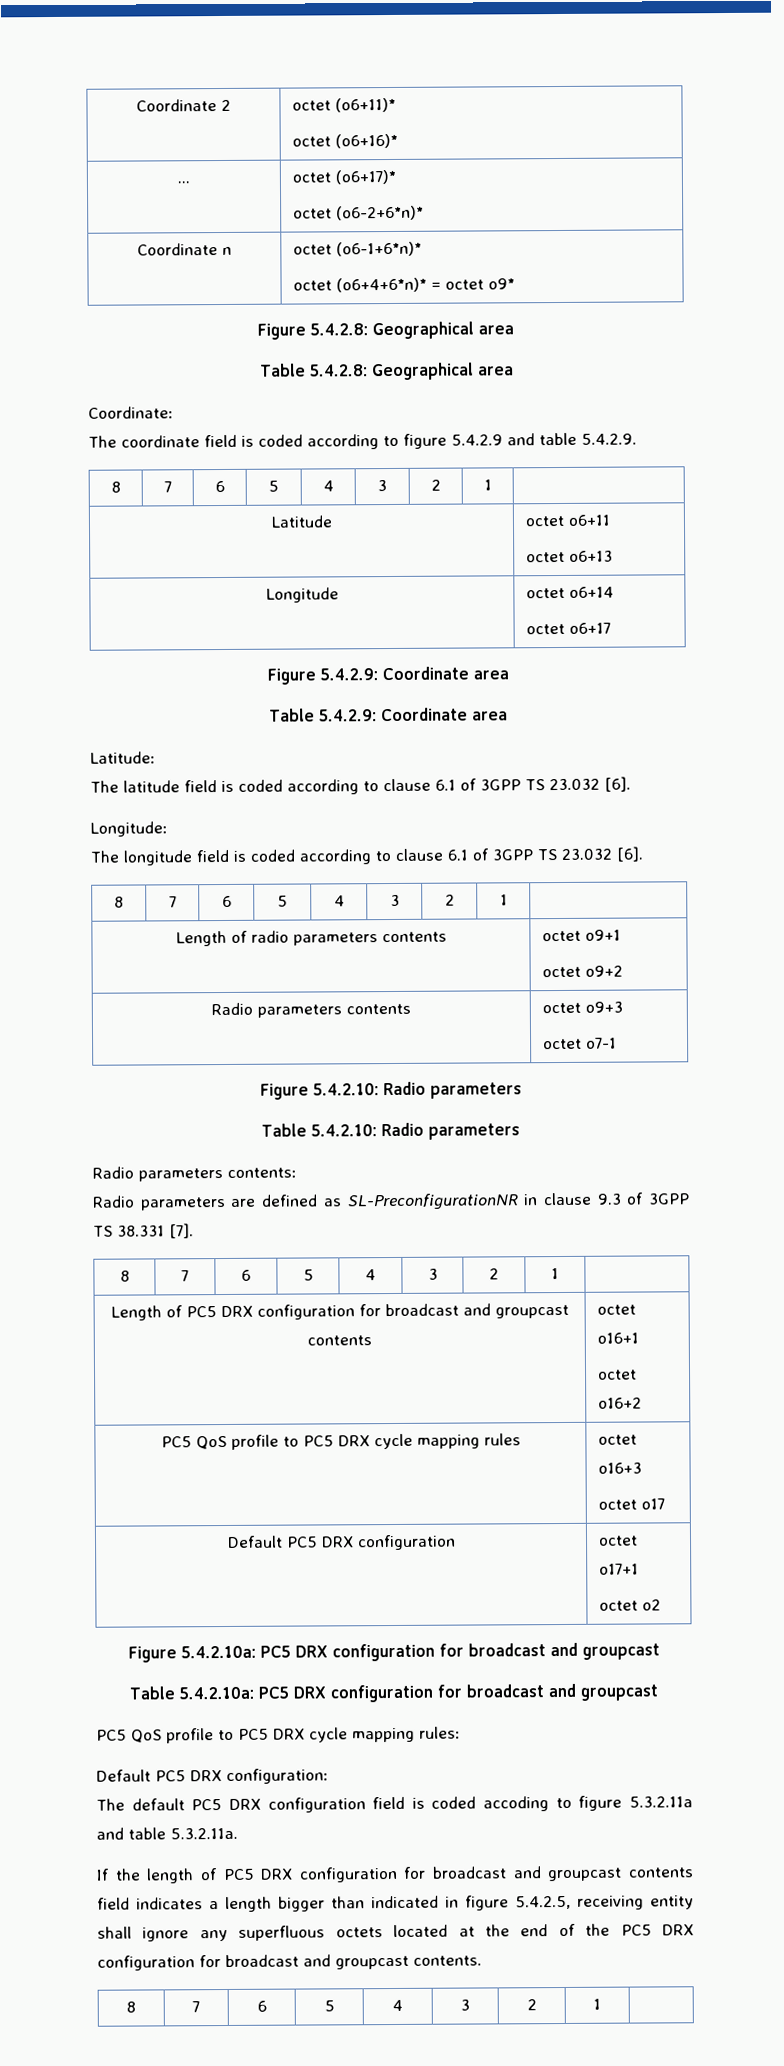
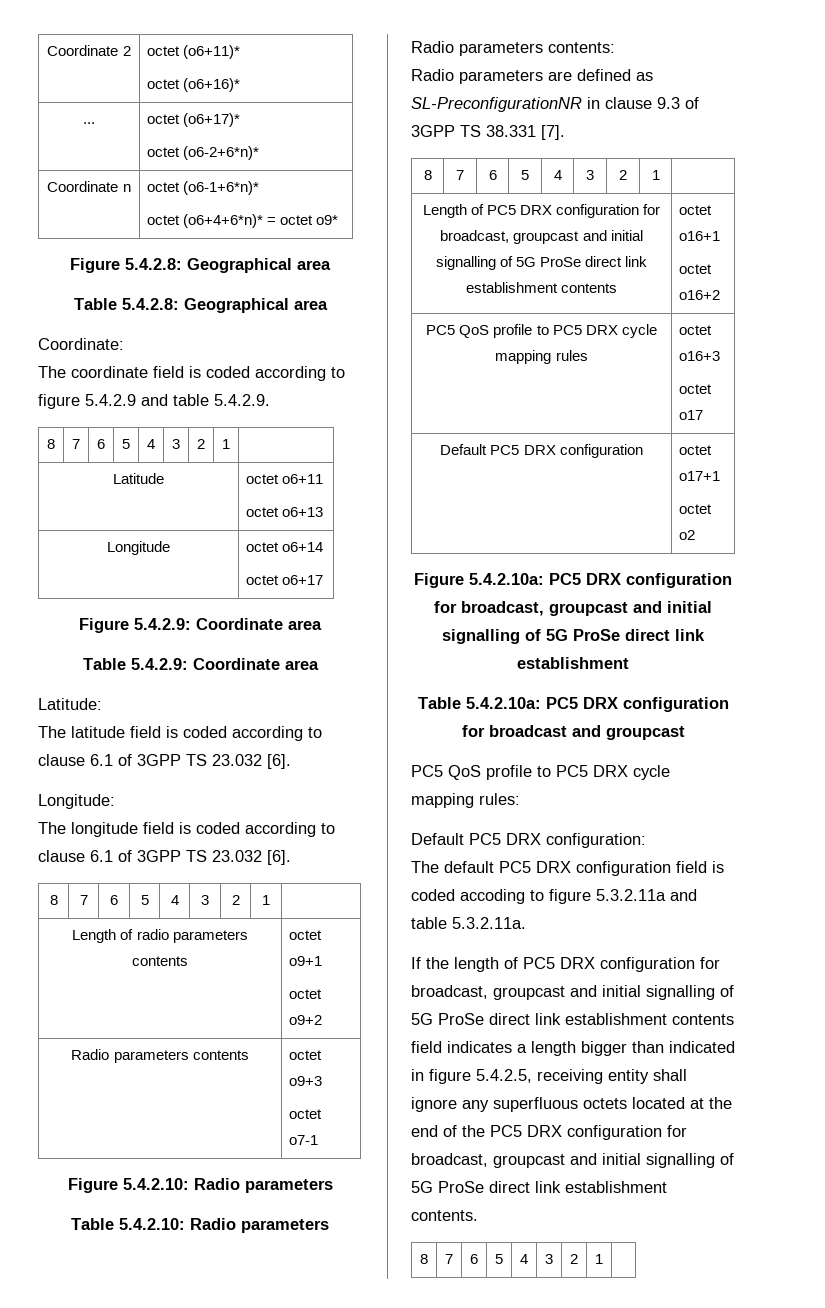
[384,1303,569,1319] broadcast and groupcast -> [440,230,643,244] [435,256,648,270] [465,282,558,293] broadcast, groupcast and initial signalling of 5G ProSe direct link establishment
[467,1642,660,1660] broadcast and groupcast -> [461,601,712,616] [442,629,705,644] [517,657,629,669] broadcast, groupcast and initial signalling of 5G ProSe direct link establishment
[432,1866,623,1882] broadcast and groupcast -> [411,985,734,1000] [411,1013,667,1025] broadcast, groupcast and initial signalling of 5G ProSe direct link establishment
[225,1954,409,1970] broadcast and groupcast -> [411,1153,734,1168] [411,1181,667,1193] broadcast, groupcast and initial signalling of 5G ProSe direct link establishment

